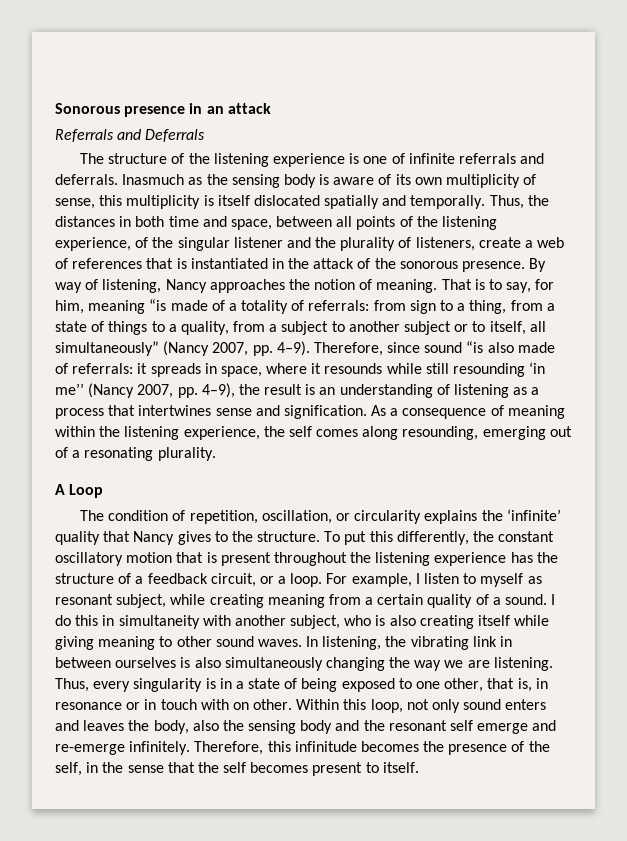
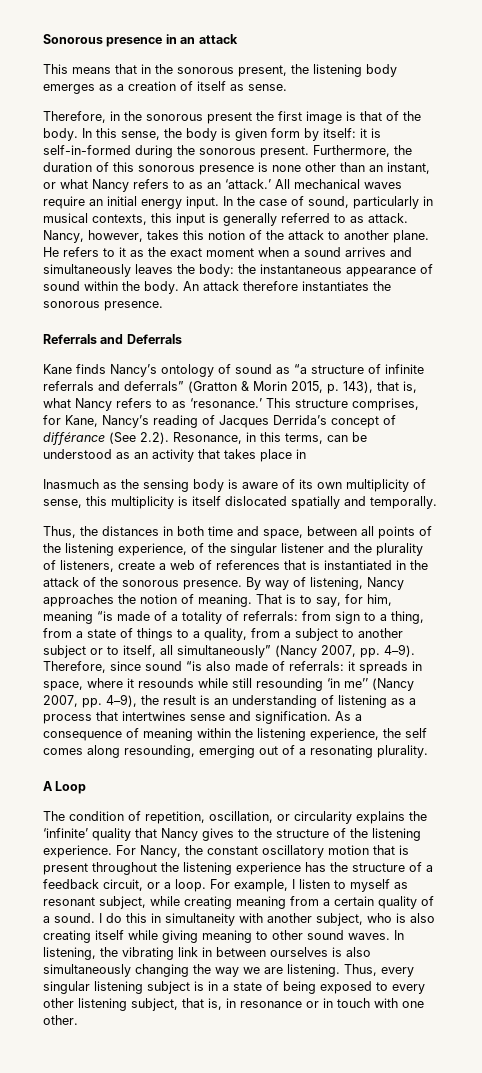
[55,129,206,142] [80,153,545,167] [55,174,118,185] Referrals and Deferrals // The structure of the listening experience is one of infinite referrals and deferrals. -> [43,64,397,77] [43,81,287,94] [43,111,421,124] [43,128,381,141] [43,145,412,158] [43,162,430,175] [43,179,402,192] [43,196,433,209] [43,213,408,226] [43,230,429,243] [43,247,412,257] [43,264,433,277] [43,281,391,294] [43,301,163,311] [43,334,182,344] [43,364,424,377] [43,381,417,394] [43,398,419,411] [43,415,396,428] [43,432,367,445] [43,449,306,462] This means that in the sonorous present, the listening body emerges as a creation of itself as sense. // Therefore, in the sonorous present the first image is that of the body. In this sense, the body is given form by itself: it is self-in-formed during the sonorous present. Furthermore, the duration of this sonorous presence is none other than an instant, or what Nancy refers to as an ‘attack.’ All mechanical waves require an initial energy input. In the case of sound, particularly in musical contexts, this input is generally referred to as attack. Nancy, however, takes this notion of the attack to another plane. He refers to it as the exact moment when a sound arrives and simultaneously leaves the body: the instantaneous appearance of sound within the body. An attack therefore instantiates the sonorous presence. // Referrals and Deferrals // Kane finds Nancy’s ontology of sound as “a structure of infinite referrals and deferrals” (Gratton & Morin 2015, p. 143), that is, what Nancy refers to as ‘resonance.’ This structure comprises, for Kane, Nancy’s reading of Jacques Derrida’s concept of différance (See 2.2). Resonance, in this terms, can be understood as an activity that takes place in //
(486, 202) none -> (437, 502) //
[257,531,469,545] structure. To put this differently, -> [276,828,421,841] [43,845,181,858] structure of the listening experience. For Nancy,
[133,678,203,692] singularity -> [43,981,190,994] singular listening subject
[416,678,484,692] one other, -> [392,984,425,994] [43,998,178,1011] every other listening subject,
[232,699,547,713] [55,720,557,734] [55,741,550,755] [55,762,419,776] on other. Within this loop, not only sound enters and leaves the body, also the sensing body and the resonant self emerge and re-emerge infinitely. Therefore, this infinitude becomes the presence of the self, in the sense that the self becomes present to itself. -> [402,1001,424,1008] [43,1015,78,1025] one other.

